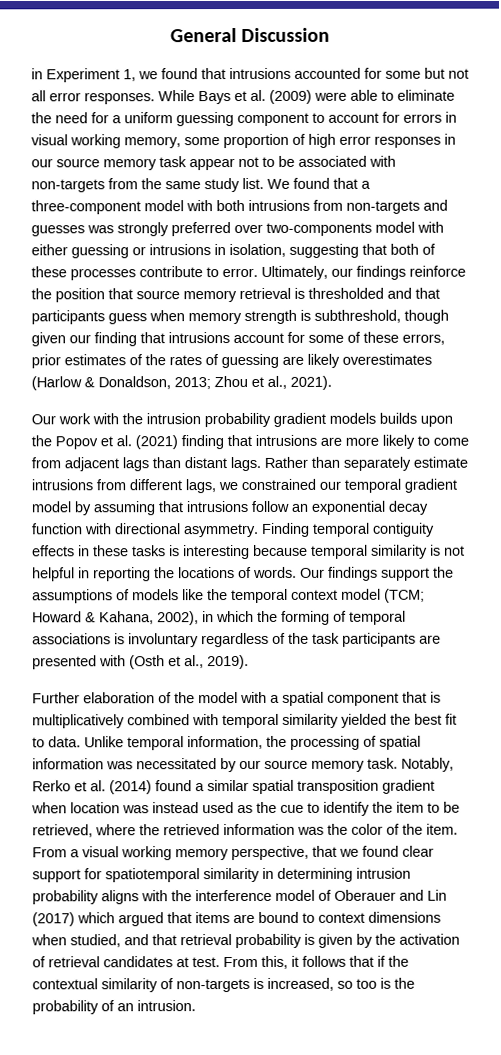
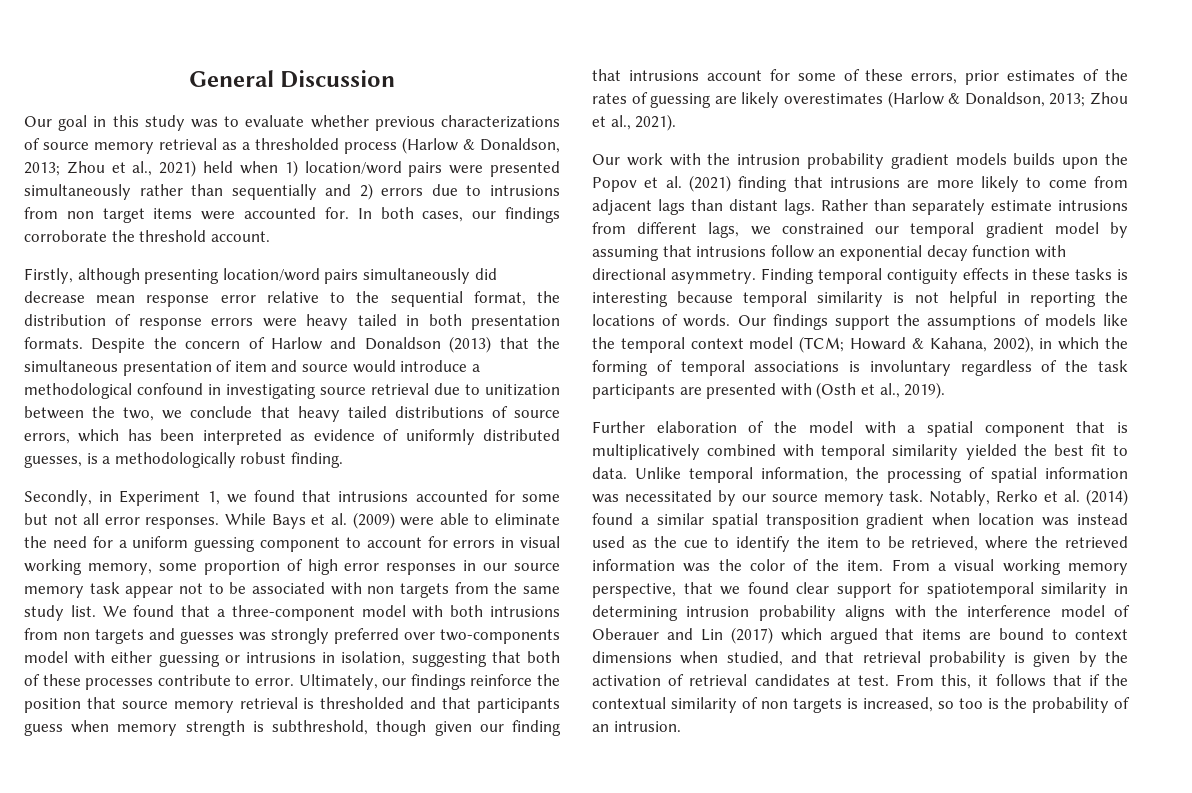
(331, 35) none -> [24,115,560,131] [24,137,560,154] [24,160,560,177] [24,183,560,200] [24,207,560,223] [24,230,270,242] [24,268,497,284] [24,291,560,307] [24,314,560,330] [24,336,560,353] [24,360,480,376] [24,383,560,399] [24,406,561,422] [24,429,561,445] [24,452,343,468] [24,490,92,506] Our goal in this study was to evaluate whether previous characterizations of source memory retrieval as a thresholded process (Harlow & Donaldson, 2013; Zhou et al., 2021) held when 1) location/word pairs were presented simultaneously rather than sequentially and 2) errors due to intrusions from non target items were accounted for. In both cases, our findings corroborate the threshold account. // Firstly, although presenting location/word pairs simultaneously did decrease mean response error relative to the sequential format, the distribution of response errors were heavy tailed in both presentation formats. Despite the concern of Harlow and Donaldson (2013) that the simultaneous presentation of item and source would introduce a methodological confound in investigating source retrieval due to unitization between the two, we conclude that heavy tailed distributions of source errors, which has been interpreted as evidence of uniformly distributed guesses, is a methodologically robust finding. // Secondly,
[31,179,105,193] non-targets -> [367,583,449,598] non targets
[346,200,420,214] non-targets -> [62,629,144,644] non targets
[176,979,250,993] non-targets -> [761,698,842,713] non targets

